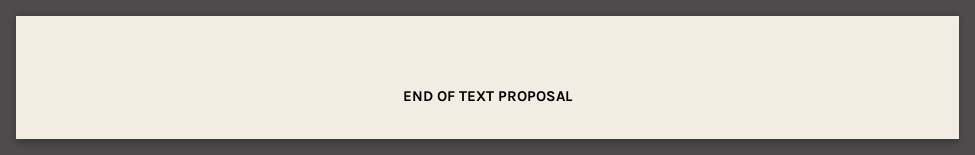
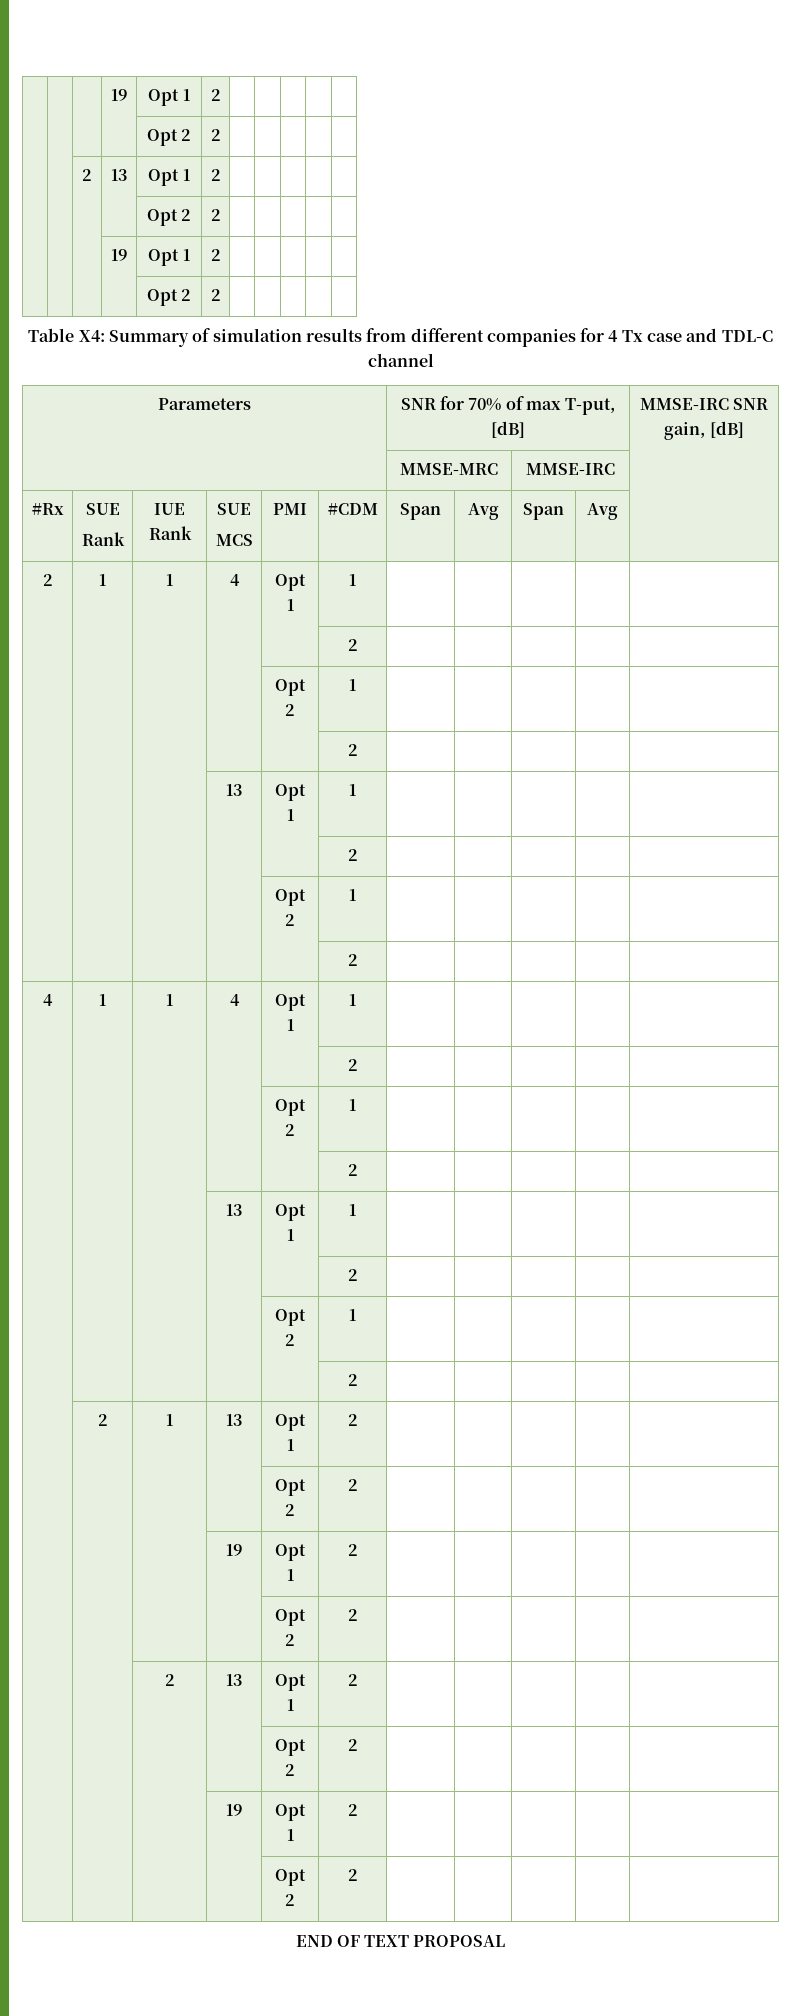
(402, 96) none -> [110,89,128,101] [148,89,190,106] [210,89,221,101] [146,129,192,146] [210,129,221,141] [82,169,92,181] [111,169,127,181] [148,169,190,186] [210,169,221,181] [146,209,192,226] [210,209,221,221] [110,249,128,261] [148,249,190,266] [210,249,221,261] [146,289,192,306] [210,289,221,301] [28,328,773,347] [367,353,434,367] [158,398,251,410] [400,396,616,415] [490,421,525,438] [639,398,769,410] [664,421,744,440] [400,463,498,475] [526,463,615,475] [31,503,64,515] [85,503,120,515] [81,532,125,546] [154,503,185,515] [148,526,192,540] [217,503,251,515] [215,534,253,546] [273,503,307,515] [327,503,378,515] [400,503,441,520] [467,503,499,520] [523,503,564,520] [587,503,618,520] [42,574,53,586] [99,574,106,586] [166,574,173,586] [229,574,240,586] [275,574,306,591] [286,599,294,611] [349,574,356,586] [347,639,358,651] [275,679,306,696] [285,704,295,716] [349,679,356,691] [347,744,358,756] [226,784,242,796] [275,784,306,801] [286,809,294,821] [349,784,356,796] [347,849,358,861] [275,889,306,906] [285,914,295,926] [349,889,356,901] [347,954,358,966] [43,994,53,1006] [99,994,106,1006] [166,994,173,1006] [229,994,240,1006] [275,994,306,1011] [286,1019,294,1031] [349,994,356,1006] [347,1059,358,1071] [275,1099,306,1116] [285,1124,295,1136] [349,1099,356,1111] [347,1164,358,1176] [226,1204,242,1216] [275,1204,306,1221] [286,1229,294,1241] [349,1204,356,1216] [347,1269,358,1281] [275,1309,306,1326] [285,1334,295,1346] [349,1309,356,1321] [347,1374,358,1386] [97,1414,108,1426] [166,1414,173,1426] [226,1414,242,1426] [275,1414,306,1431] [286,1439,294,1451] [347,1414,358,1426] [275,1479,306,1496] [285,1504,295,1516] [347,1479,358,1491] [225,1544,243,1556] [275,1544,306,1561] [286,1569,294,1581] [347,1544,358,1556] [275,1609,306,1626] [285,1634,295,1646] [347,1609,358,1621] [164,1674,175,1686] [226,1674,242,1686] [275,1674,306,1691] [286,1699,294,1711] [347,1674,358,1686] [275,1739,306,1756] [285,1764,295,1776] [347,1739,358,1751] [225,1804,243,1816] [275,1804,306,1821] [286,1829,294,1841] [347,1804,358,1816] [275,1869,306,1886] [285,1894,295,1906] [347,1869,358,1881] | | | 19 | Opt 1 | 2 | | | | | // | | | | Opt 2 | 2 | | | | | // | | 2 | 13 | Opt 1 | 2 | | | | | // | | | | Opt 2 | 2 | | | | | // | | | 19 | Opt 1 | 2 | | | | | // | | | | Opt 2 | 2 | | | | | // Table X4: Summary of simulation results from different companies for 4 Tx case and TDL-C channel // Parameters | SNR for 70% of max T-put, [dB] | MMSE-IRC SNR gain, [dB] // | MMSE-MRC | MMSE-IRC | // #Rx | SUE // Rank | IUE Rank | SUE // MCS | PMI | #CDM | Span | Avg | Span | Avg | // 2 | 1 | 1 | 4 | Opt 1 | 1 | | | | | // | | | | | 2 | | | | | // | | | | Opt 2 | 1 | | | | | // | | | | | 2 | | | | | // | | | 13 | Opt 1 | 1 | | | | | // | | | | | 2 | | | | | // | | | | Opt 2 | 1 | | | | | // | | | | | 2 | | | | | // 4 | 1 | 1 | 4 | Opt 1 | 1 | | | | | // | | | | | 2 | | | | | // | | | | Opt 2 | 1 | | | | | // | | | | | 2 | | | | | // | | | 13 | Opt 1 | 1 | | | | | // | | | | | 2 | | | | | // | | | | Opt 2 | 1 | | | | | // | | | | | 2 | | | | | // | 2 | 1 | 13 | Opt 1 | 2 | | | | | // | | | | Opt 2 | 2 | | | | | // | | | 19 | Opt 1 | 2 | | | | | // | | | | Opt 2 | 2 | | | | | // | | 2 | 13 | Opt 1 | 2 | | | | | // | | | | Opt 2 | 2 | | | | | // | | | 19 | Opt 1 | 2 | | | | | // | | | | Opt 2 | 2 | | | | | //

